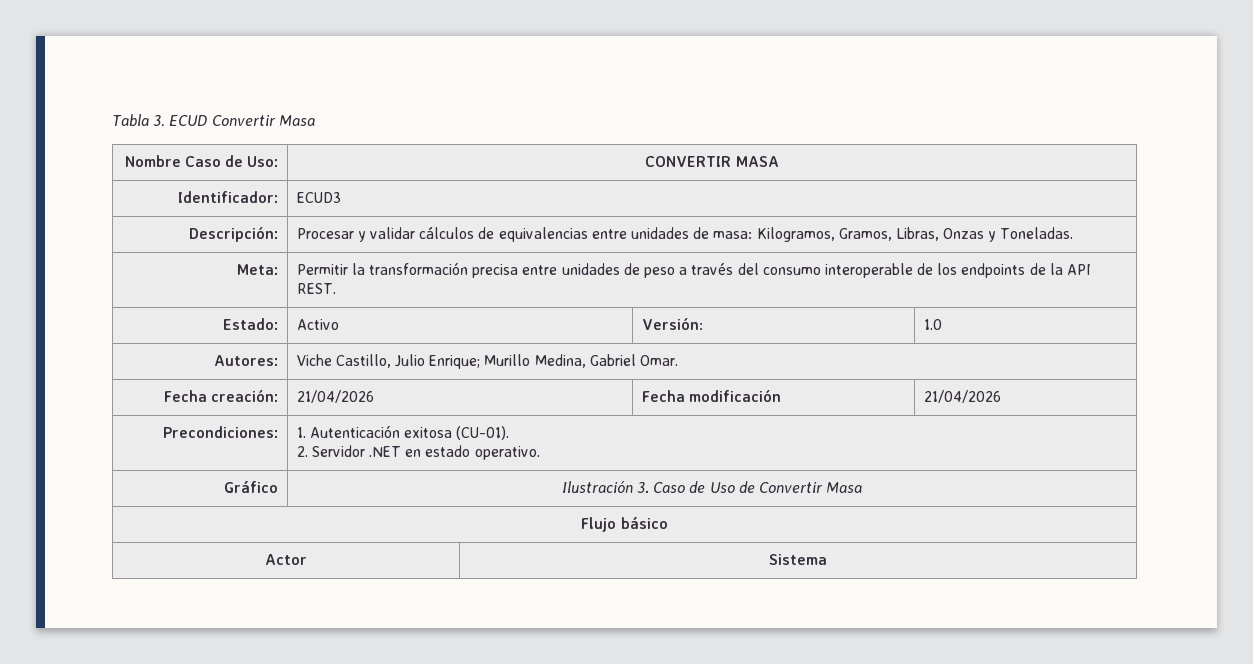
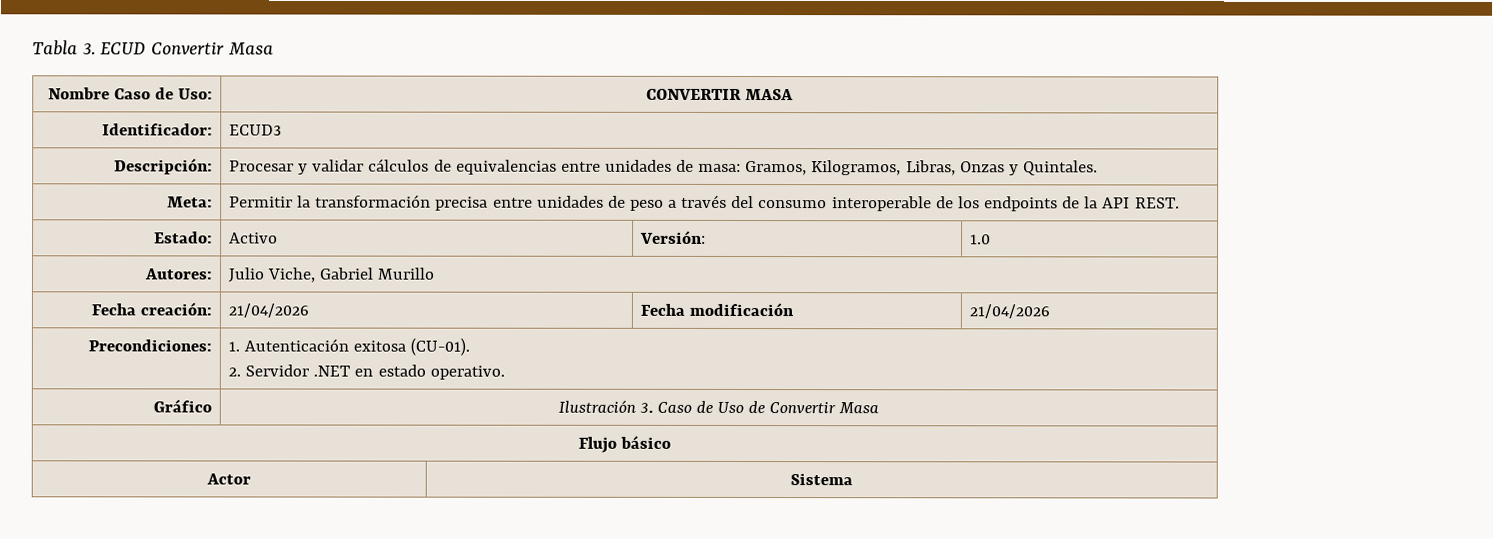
[756,227,892,242] Kilogramos, Gramos, -> [745,160,902,176] Gramos, Kilogramos,
[1000,227,1074,239] Toneladas. -> [1022,160,1098,176] Quintales.
[296,354,678,369] Viche Castillo, Julio Enrique; Murillo Medina, Gabriel Omar. -> [228,267,436,283] Julio Viche, Gabriel Murillo

